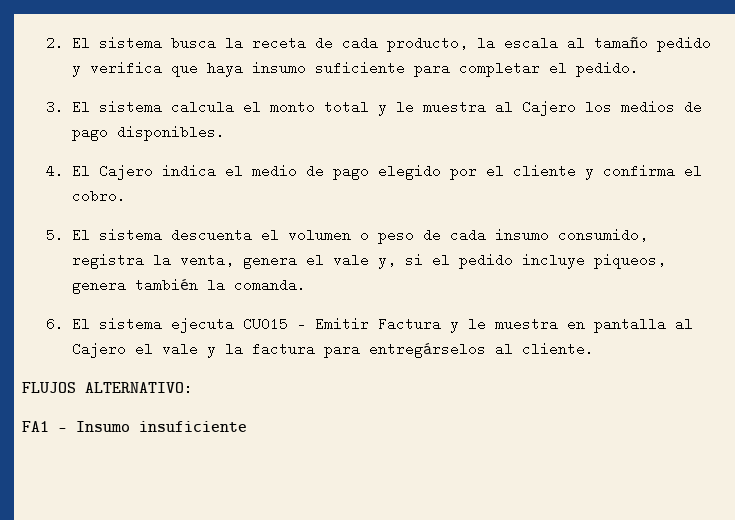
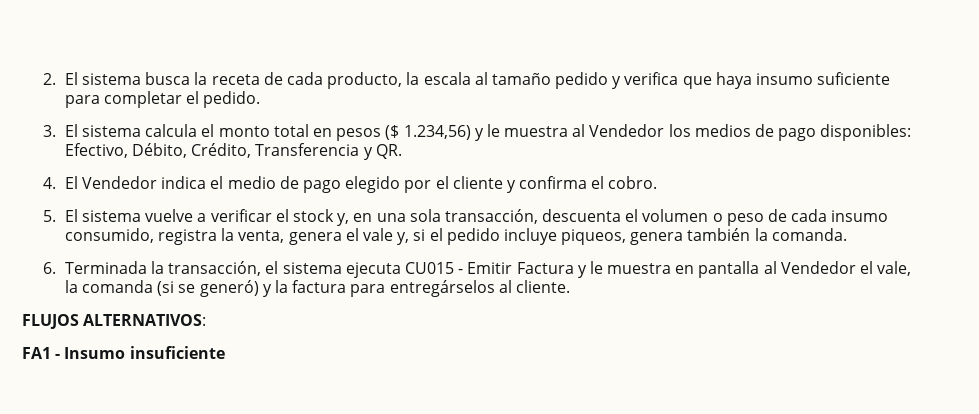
(370, 107) none -> [312,125,471,141] en pesos ($ 1.234,56)
[522,100,577,116] Cajero -> [589,124,665,137] Vendedor
[117,125,226,141] disponibles. -> [820,124,912,141] [64,143,402,160] disponibles: Efectivo, Débito, Crédito, Transferencia y QR.
[99,164,154,180] Cajero -> [82,176,158,189] Vendedor
(163, 235) none -> [145,209,538,226] vuelve a verificar el stock y, en una sola transacción,
[72,317,91,331] El -> [64,261,279,276] Terminada la transacción, el
[72,342,199,358] Cajero el vale -> [780,261,912,276] [64,280,259,297] Vendedor el vale, la comanda (si se generó)
[85,381,193,395] ALTERNATIVO: -> [83,314,207,326] ALTERNATIVOS:

